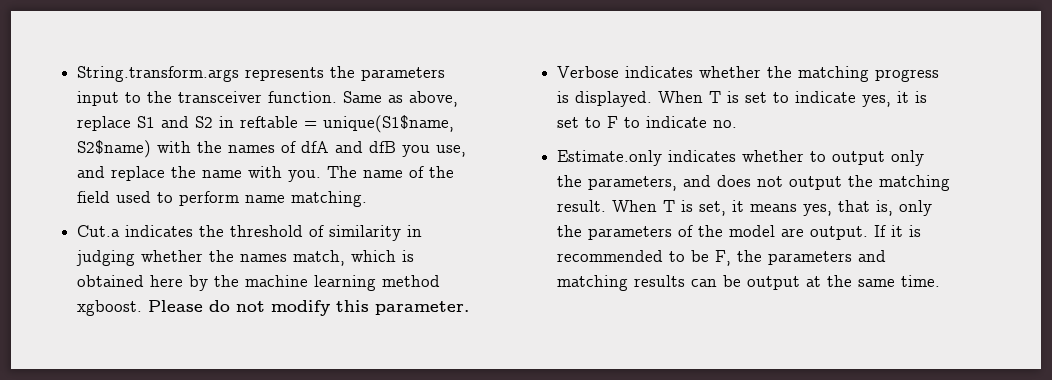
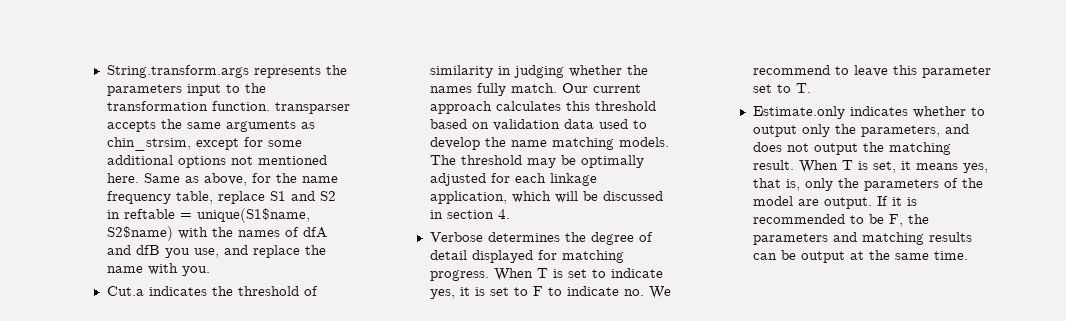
[177,91,458,107] transceiver function. Same as above, -> [106,101,350,114] [106,119,315,132] [106,137,302,151] [106,155,327,168] [106,173,338,186] [106,191,213,204] transformation function. transparser accepts the same arguments as chin_strsim, except for some additional options not mentioned here. Same as above, for the name frequency table,
[326,166,454,178] [76,191,367,207] The name of the field used to perform name matching. -> (210, 271) none
[292,250,414,266] [76,275,440,291] [76,300,469,316] [556,66,939,82] [556,91,652,107] match, which is obtained here by the machine learning method xgboost. Please do not modify this parameter. // Verbose indicates whether the matching progress is displayed. -> [476,83,641,96] [429,101,656,114] [429,119,647,131] [429,137,669,150] [429,155,644,168] [429,173,597,186] [429,191,663,204] [429,209,510,219] [429,232,653,245] [429,250,624,263] [429,270,489,281] fully match. Our current approach calculates this threshold based on validation data used to develop the name matching models. The threshold may be optimally adjusted for each linkage application, which will be discussed in section 4. // Verbose determines the degree of detail displayed for matching progress.
(737, 124) none -> [648,286,671,299] [752,65,991,78] [752,83,811,93] We recommend to leave this parameter set to T.

